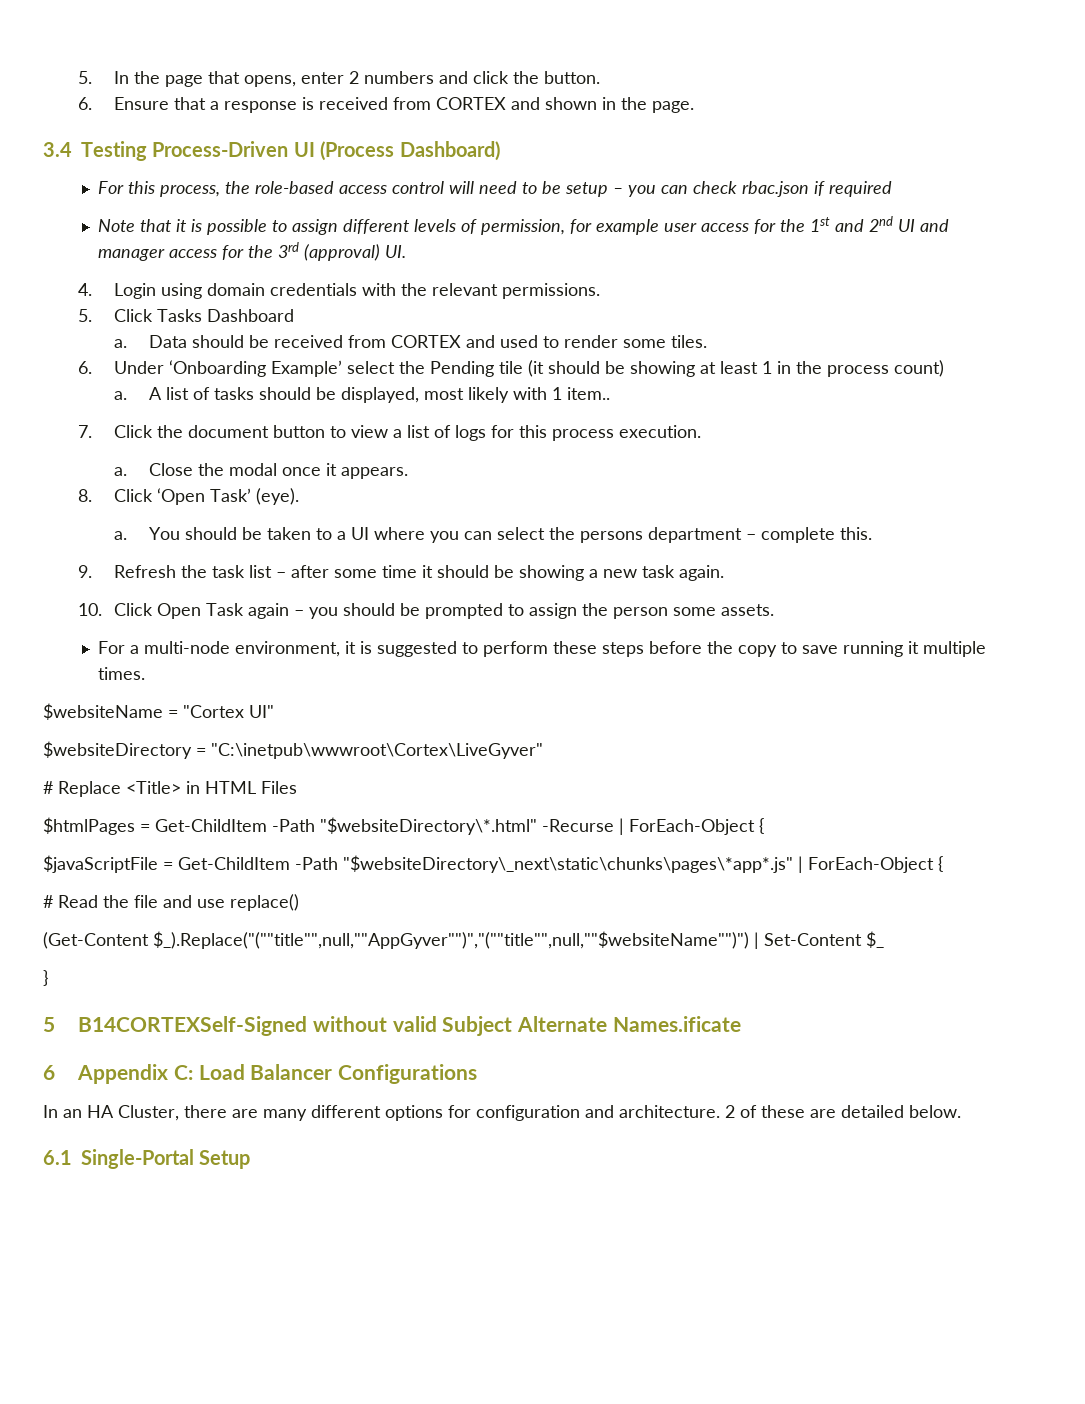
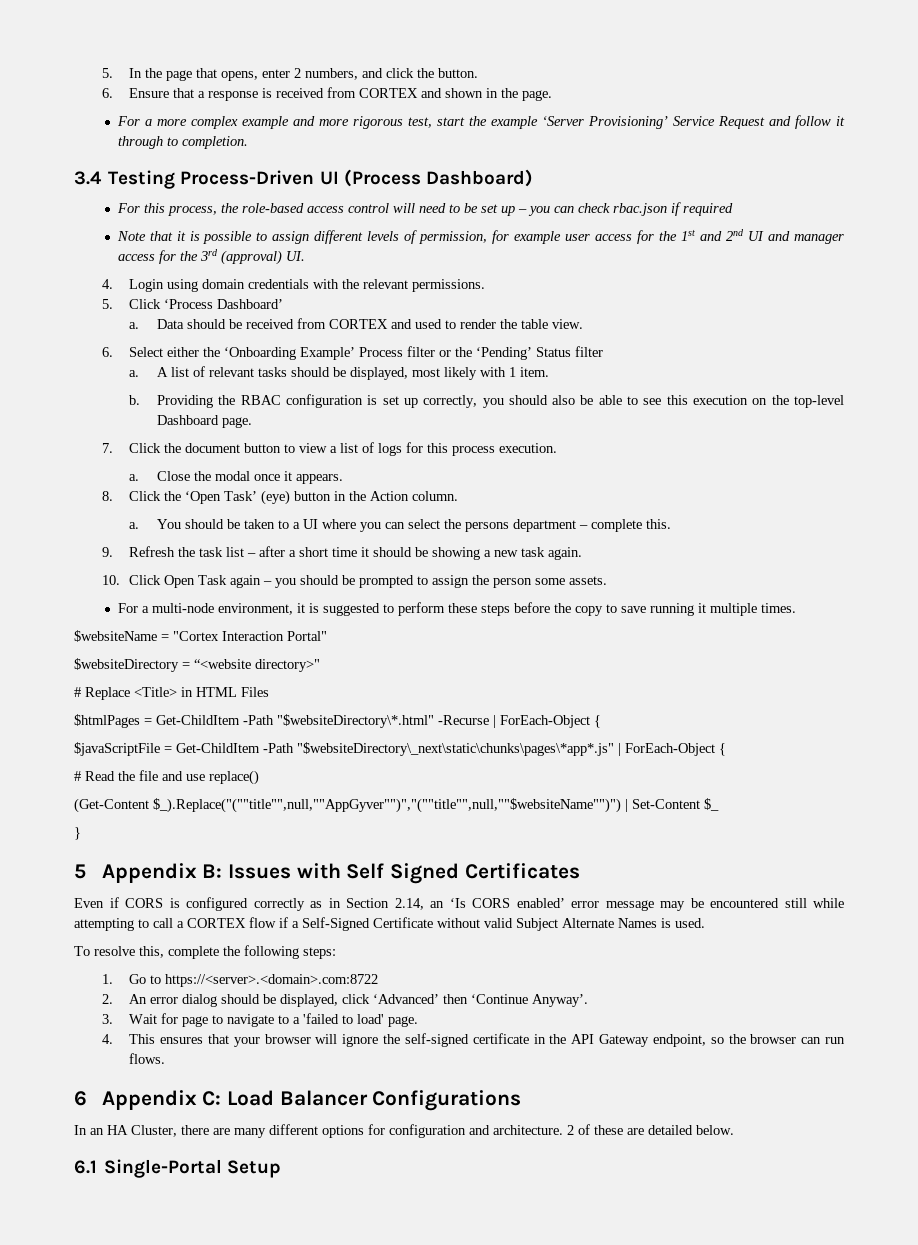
[363,71,434,84] numbers -> [305,68,359,80] numbers,
(694, 107) none -> [116,115,846,129] [117,136,248,149] // For a more complex example and more rigorous test, start the example ‘Server Provisioning’ Service Request and follow it through to completion.
[565,182,609,197] setup -> [480,204,515,216] set up
[156,309,294,322] Tasks Dashboard -> [164,299,284,309] ‘Process Dashboard’
[623,335,708,348] [78,360,944,377] some tiles. // 6. Under ‘Onboarding Example’ select the Pending tile (it should be showing at least 1 in the process count) -> [499,319,583,329] [101,346,604,360] the table view. // 6. Select either the ‘Onboarding Example’ Process filter or the ‘Pending’ Status filter
(211, 393) none -> [208,367,254,377] relevant
[567,387,611,400] item.. -> [519,367,549,377] [129,394,845,408] [156,415,252,428] item. // b. Providing the RBAC configuration is set up correctly, you should also be able to see this execution on the top-level Dashboard page.
(153, 495) none -> [164,491,182,501] the
[255,488,299,505] (eye). -> [261,490,459,505] (eye) button in the Action column.
[333,569,377,578] some -> [289,547,329,557] a short
[249,705,274,718] UI" -> [222,631,327,641] Interaction Portal"
[211,743,543,759] "C:\inetpub\wwwroot\Cortex\LiveGyver" -> [194,659,320,672] “<website directory>"
[78,1016,741,1036] B14CORTEXSelf-Signed without valid Subject Alternate Names.ificate -> [101,863,580,884] [74,897,844,911] [74,917,705,931] [74,945,336,959] [101,974,379,987] [101,994,589,1007] [101,1013,419,1027] [101,1033,846,1047] [129,1053,166,1064] Appendix B: Issues with Self Signed Certificates // Even if CORS is configured correctly as in Section 2.14, an ‘Is CORS enabled’ error message may be encountered still while attempting to call a CORTEX flow if a Self-Signed Certificate without valid Subject Alternate Names is used. // To resolve this, complete the following steps: // 1. Go to https://<server>.<domain>.com:8722 // 2. An error dialog should be displayed, click ‘Advanced’ then ‘Continue Anyway’. // 3. Wait for page to navigate to a 'failed to load' page. // 4. This ensures that your browser will ignore the self-signed certificate in the API Gateway endpoint, so the browser can run flows.

